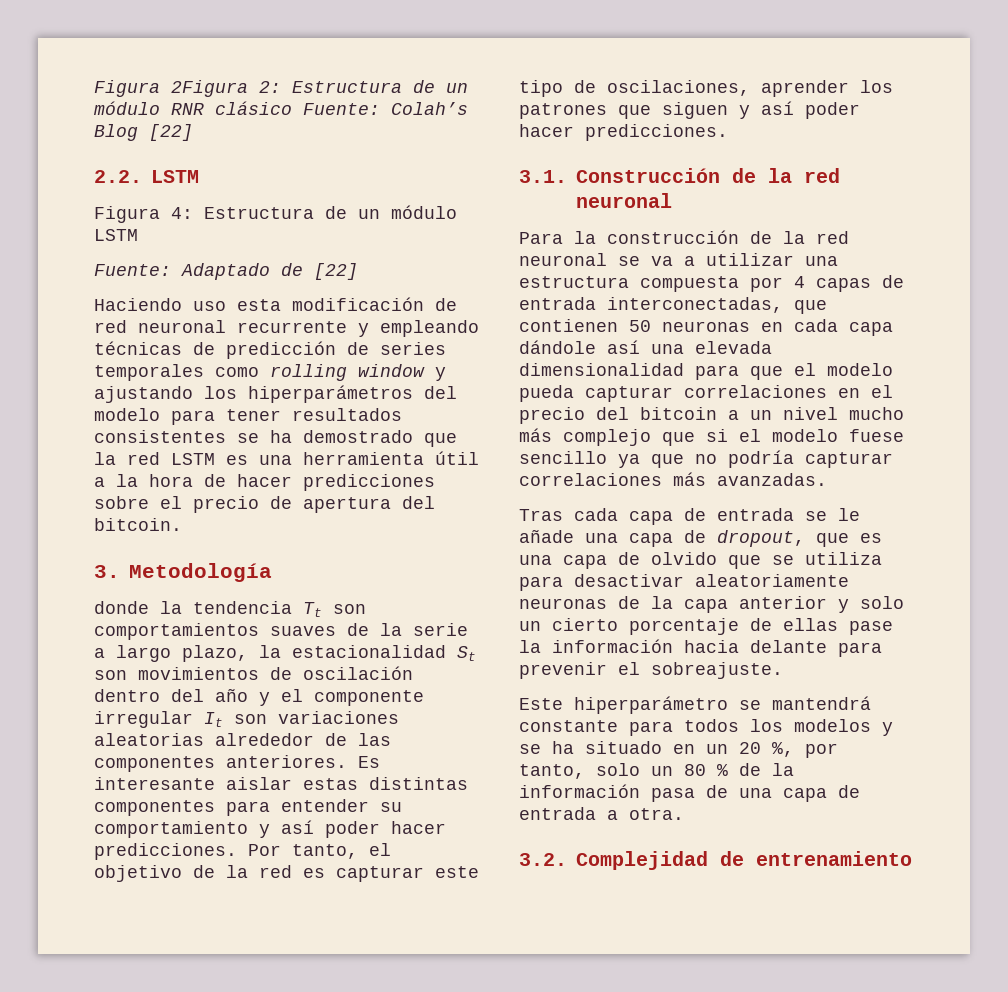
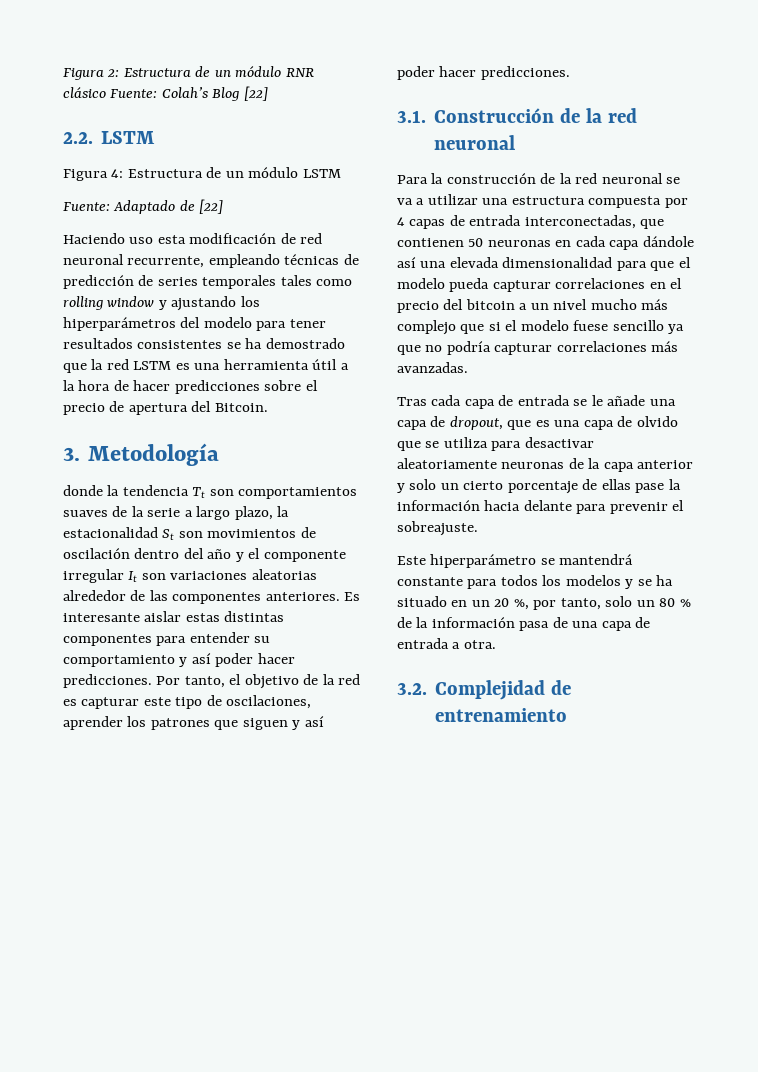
[94,80,248,97] Figura 2Figura -> [63,68,104,80] Figura
[237,321,369,337] recurrente y -> [127,256,205,268] recurrente,
(204, 372) none -> [280,275,312,286] tales
[94,518,182,531] bitcoin. -> [214,403,268,412] Bitcoin.

